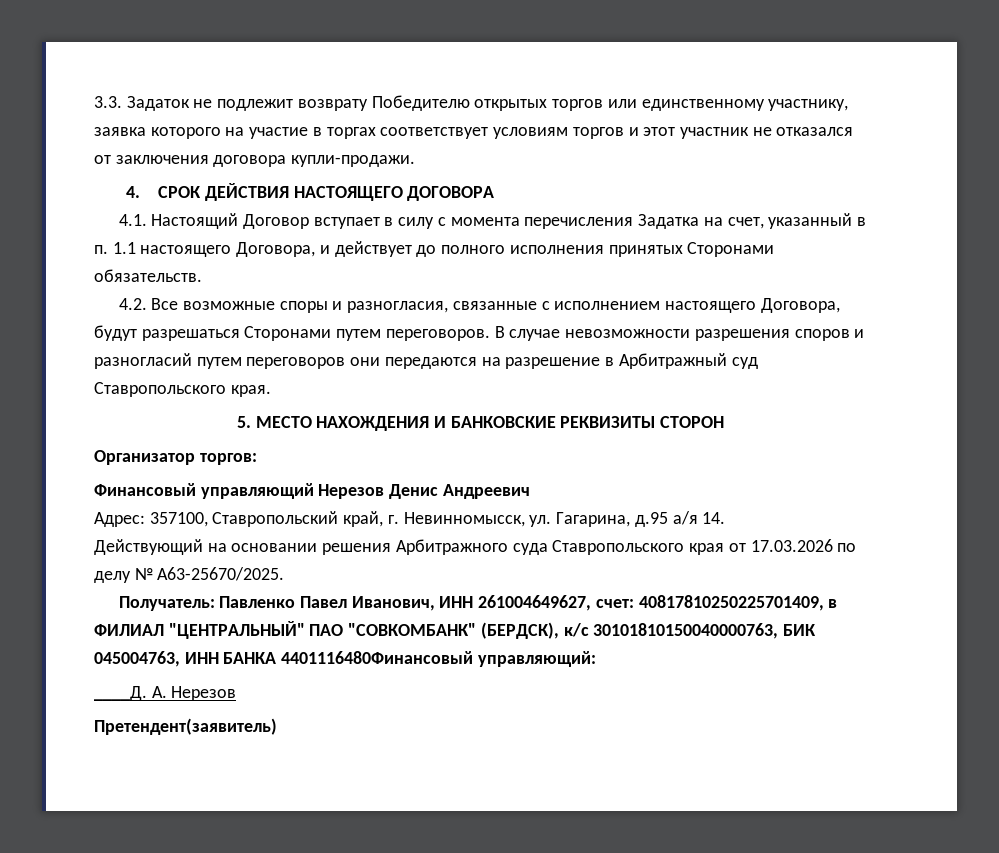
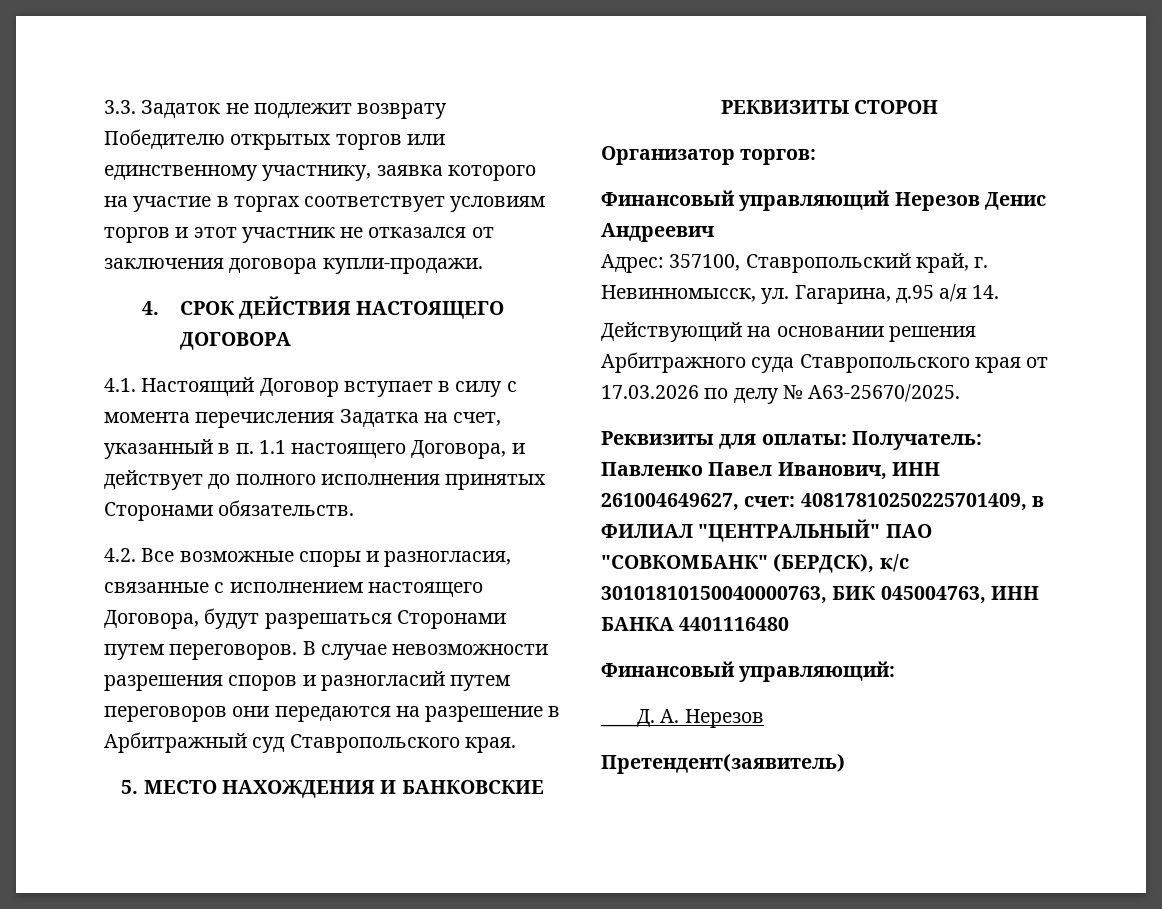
(285, 574) none -> [601,431,847,449] Реквизиты для оплаты:
[281,651,474,664] 4401116480Финансовый -> [679,617,790,631] [601,661,735,677] 4401116480 // Финансовый

